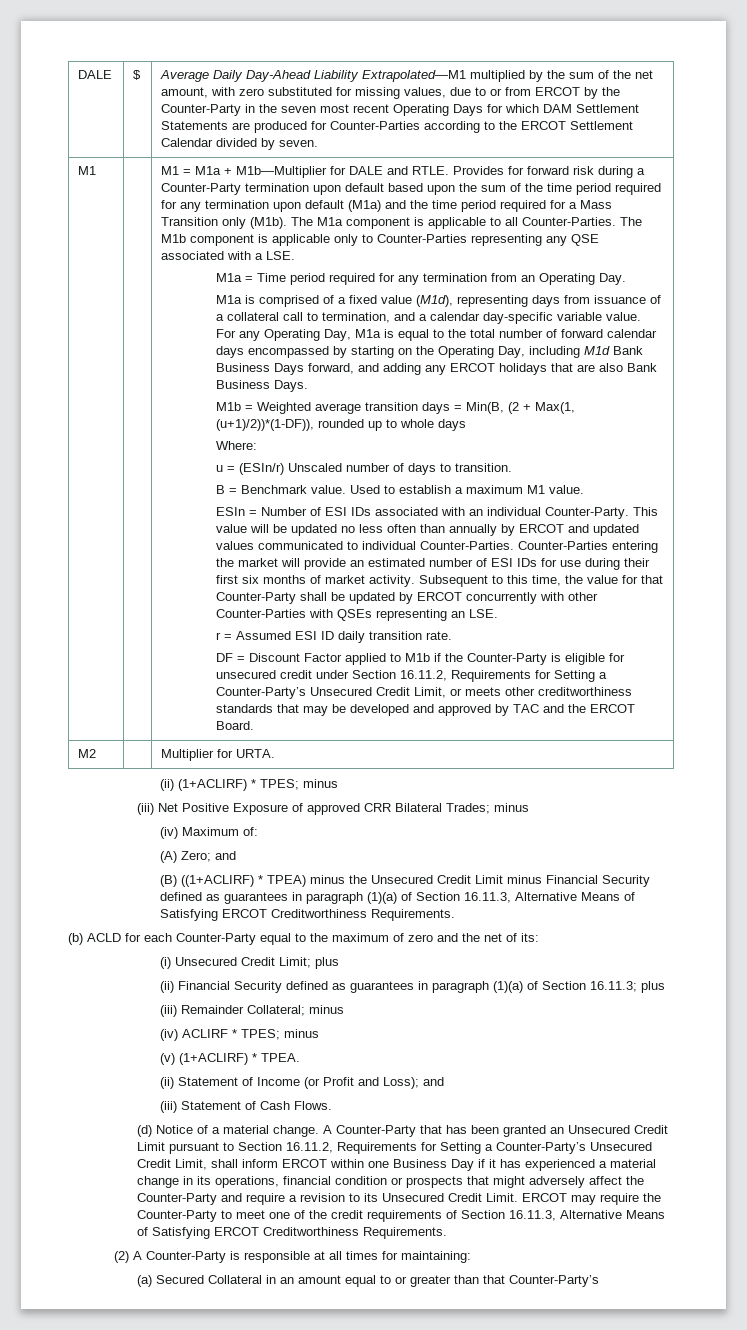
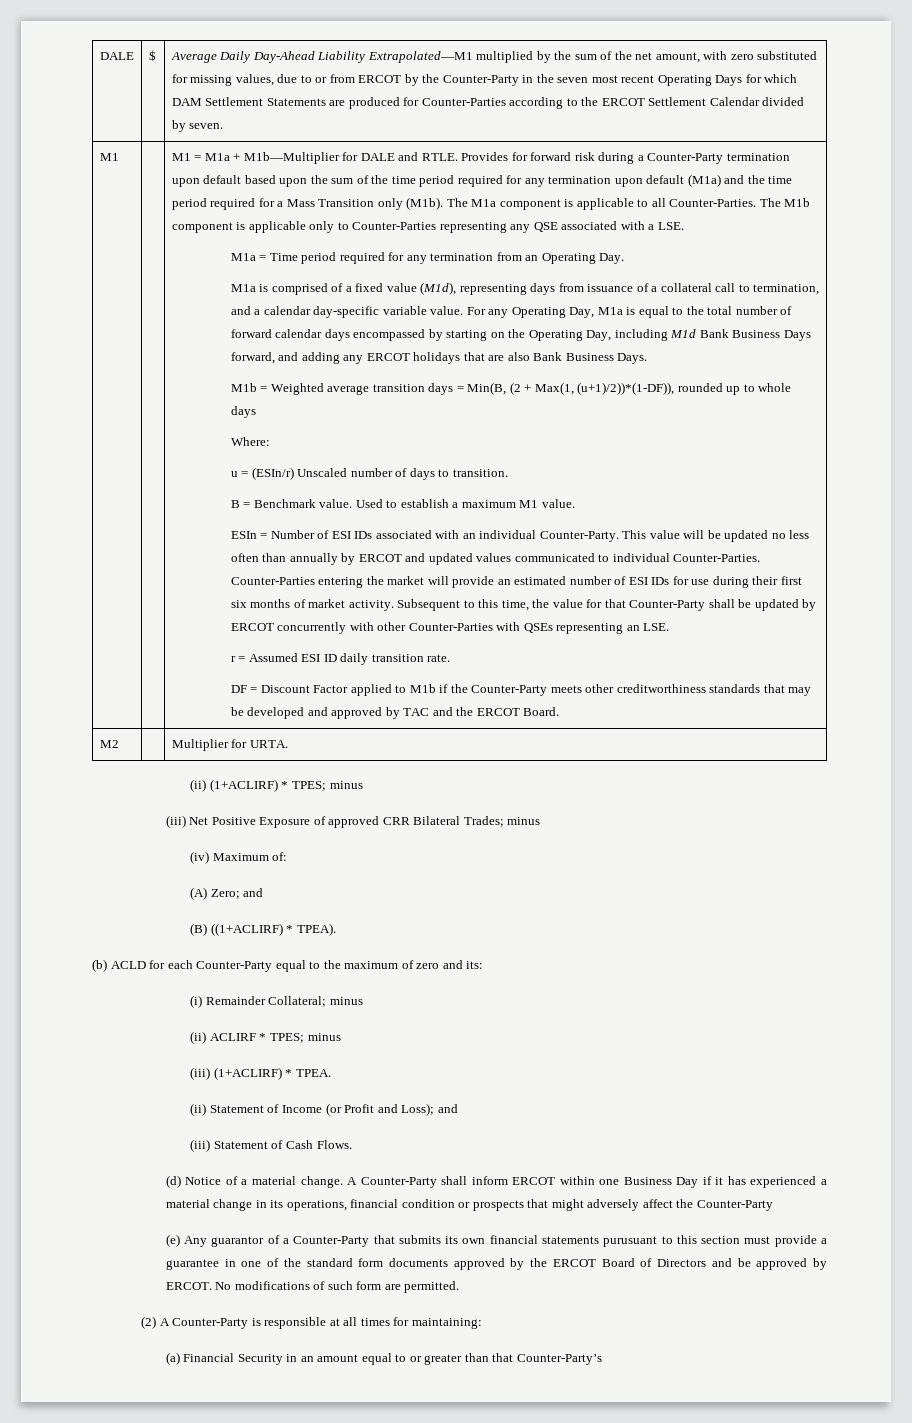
[551,653,626,665] [216,670,608,682] [216,687,463,699] is eligible for unsecured credit under Section 16.11.2, Requirements for Setting a Counter-Party’s Unsecured Credit Limit, or -> (548, 690) none
[267,875,651,887] [160,892,636,904] [160,909,456,921] TPEA) minus the Unsecured Credit Limit minus Financial Security defined as guarantees in paragraph (1)(a) of Section 16.11.3, Alternative Means of Satisfying ERCOT Creditworthiness Requirements. -> [296,923,336,936] TPEA).
[462,933,517,942] the net of -> (463, 964) none
[175,957,340,969] [160,981,666,993] [160,1005,178,1017] Unsecured Credit Limit; plus // (ii) Financial Security defined as guarantees in paragraph (1)(a) of Section 16.11.3; plus // (iii) -> (203, 1001) none
[160,1029,179,1041] (iv) -> [190,1031,207,1044] (ii)
[160,1053,176,1065] (v) -> [190,1067,211,1080] (iii)
[420,1125,669,1137] [137,1142,653,1154] [137,1159,208,1170] that has been granted an Unsecured Credit Limit pursuant to Section 16.11.2, Requirements for Setting a Counter-Party’s Unsecured Credit Limit, -> (437, 1182) none
[221,1193,662,1205] [137,1210,666,1222] [137,1227,448,1239] and require a revision to its Unsecured Credit Limit. ERCOT may require the Counter-Party to meet one of the credit requirements of Section 16.11.3, Alternative Means of Satisfying ERCOT Creditworthiness Requirements. -> [165,1234,827,1247] [165,1258,827,1270] [165,1281,460,1293] // (e) Any guarantor of a Counter-Party that submits its own financial statements purusuant to this section must provide a guarantee in one of the standard form documents approved by the ERCOT Board of Directors and be approved by ERCOT. No modifications of such form are permitted.
[156,1275,263,1284] Secured Collateral -> [183,1353,283,1365] Financial Security

